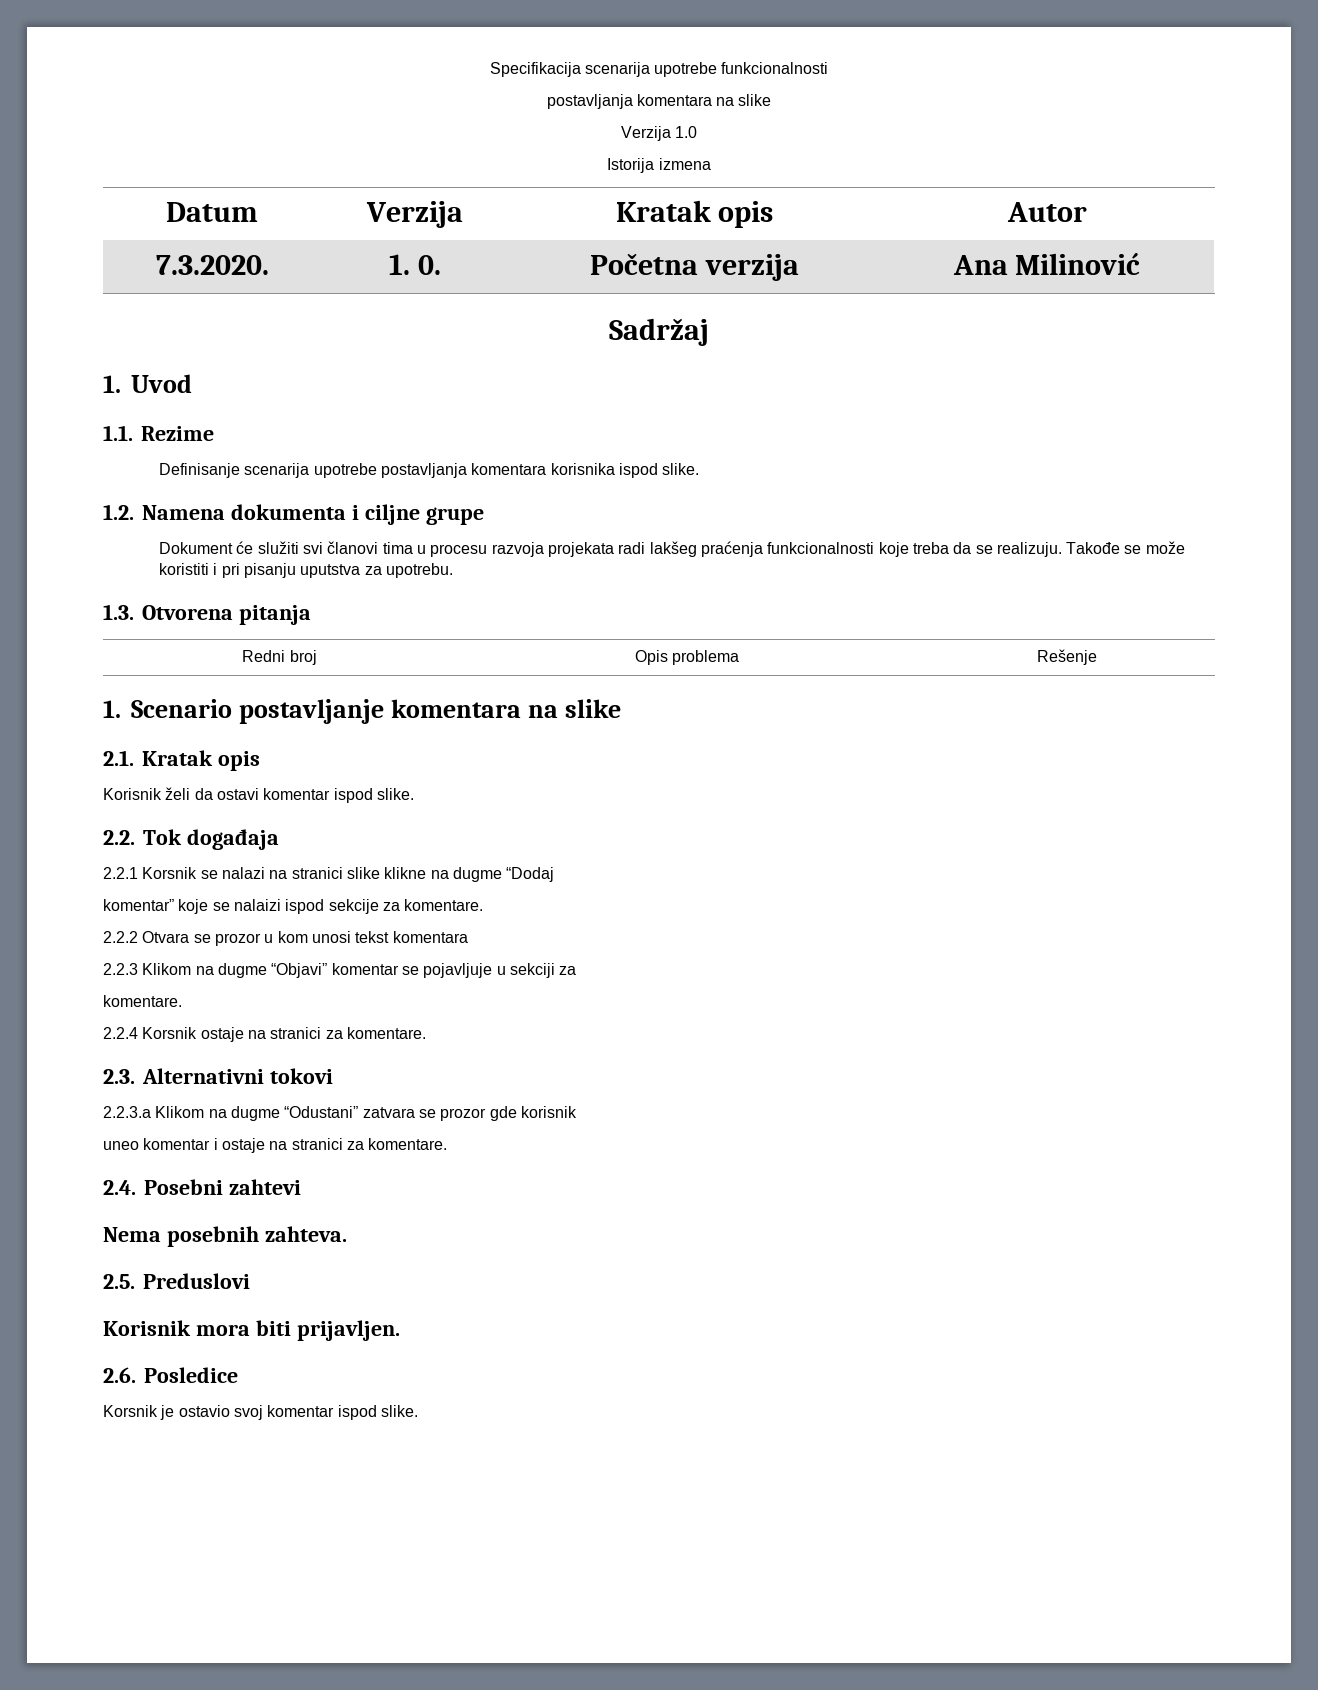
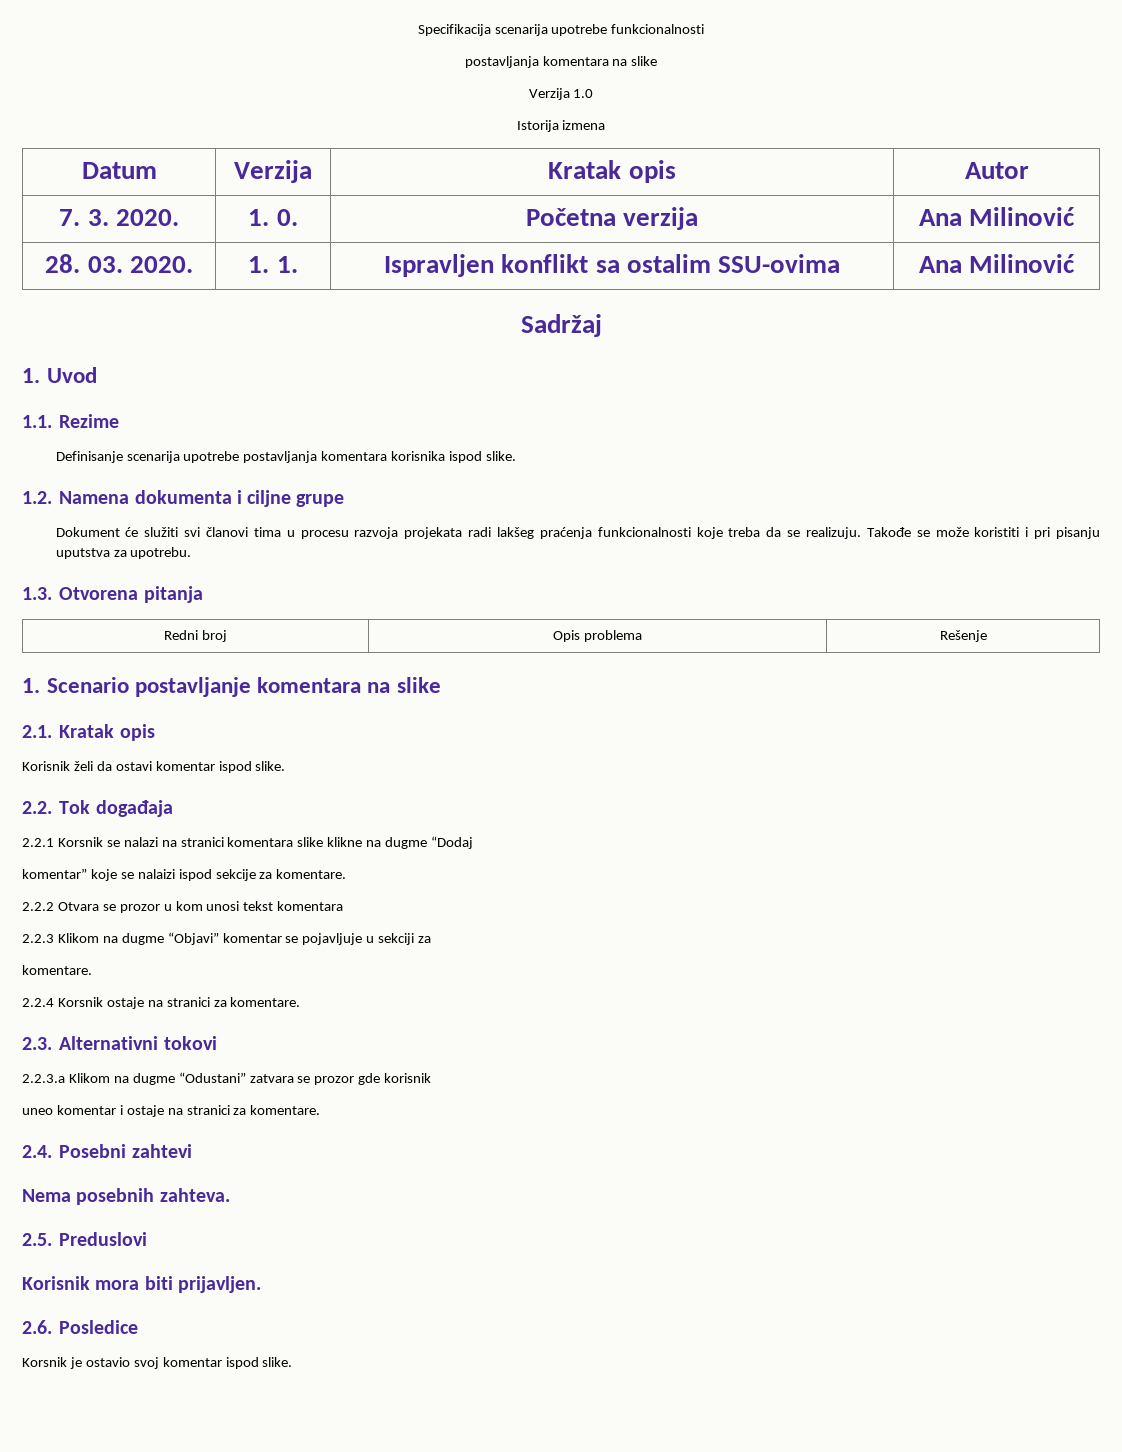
[155,255,269,275] 7.3.2020. -> [59,209,179,226] 7. 3. 2020.
(1141, 264) none -> [45,254,193,273] [248,256,298,273] [384,254,840,277] [918,254,1076,273] // 28. 03. 2020. | 1. 1. | Ispravljen konflikt sa ostalim SSU-ovima | Ana Milinović
(343, 873) none -> [227,837,294,847] komentara

